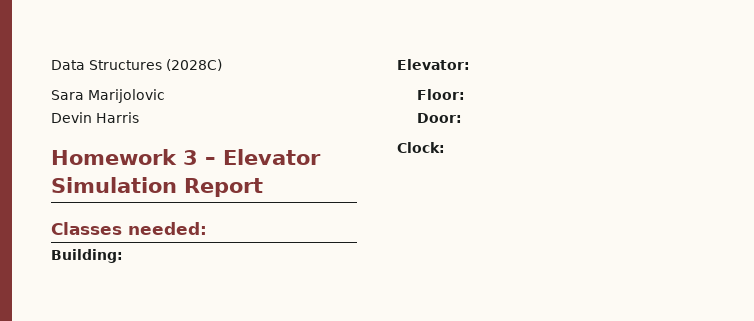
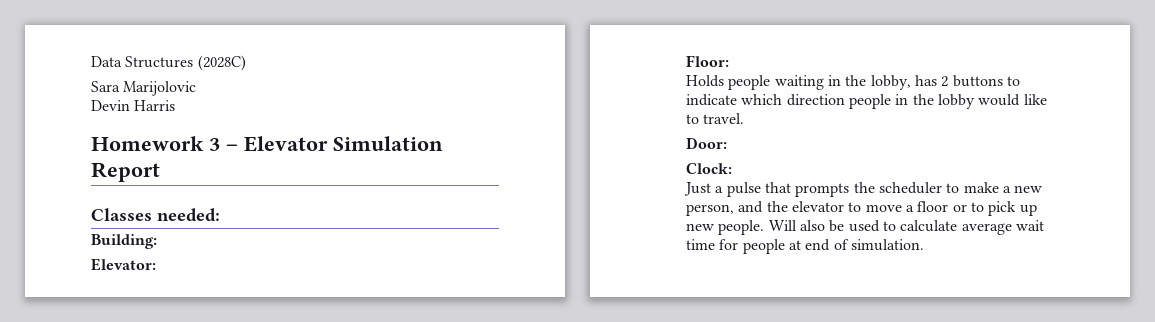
[416,113,462,123] [397,142,445,153] Door: // Clock: -> [686,75,1021,90] [686,94,1047,109] [686,113,745,124] [686,137,728,149] [686,163,733,174] [684,182,1043,197] [686,201,1037,216] [686,220,1045,235] [686,239,925,254] Holds people waiting in the lobby, has 2 buttons to indicate which direction people in the lobby would like to travel. // Door: // Clock: // Just a pulse that prompts the scheduler to make a new person, and the elevator to move a floor or to pick up new people. Will also be used to calculate average wait time for people at end of simulation.

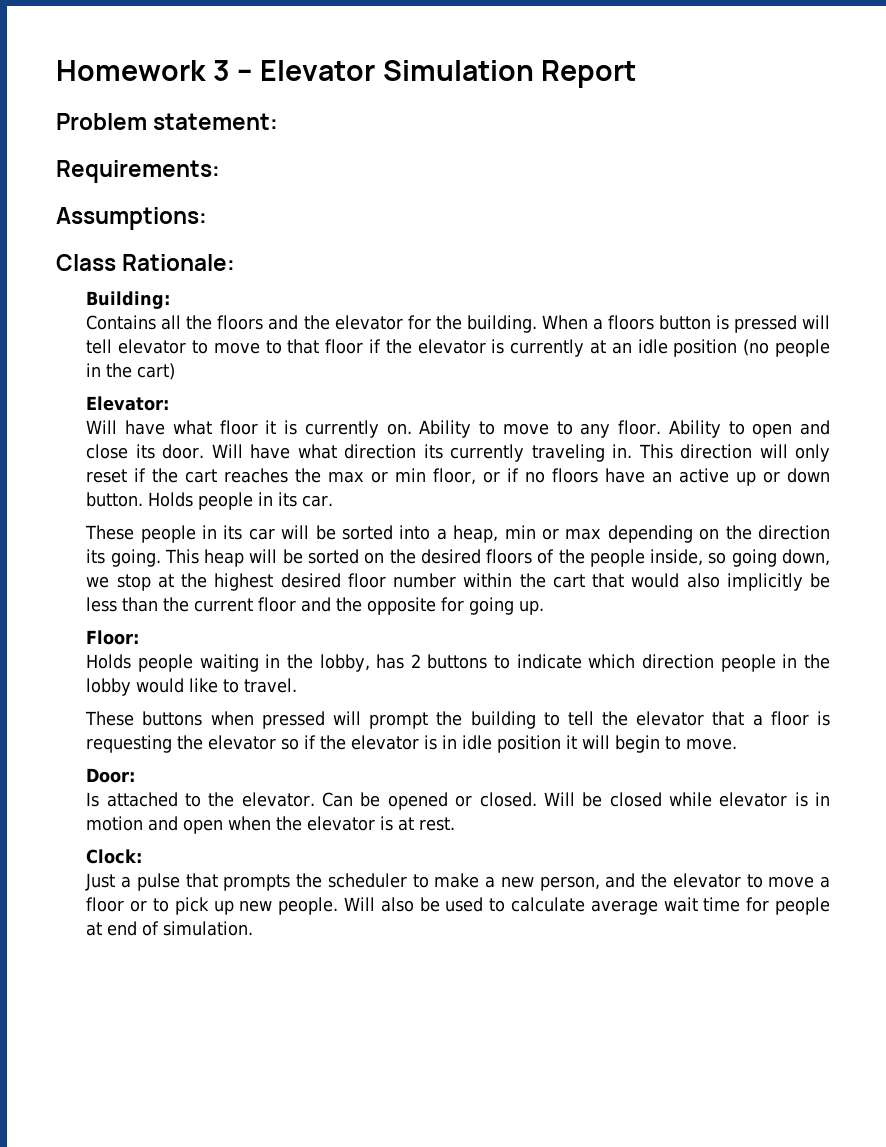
[91,55,246,71] [91,81,197,96] [91,100,176,111] Data Structures (2028C) // Sara Marijolovic // Devin Harris // -> (56, 70) none
[91,208,220,222] [91,234,157,249] [91,258,156,271] Classes needed: // Building: // Elevator: -> [56,113,279,130] [56,160,220,183] [56,207,207,230] [56,254,236,271] [86,291,171,309] [86,315,831,333] [86,339,830,357] [86,363,176,380] [86,396,170,411] [86,420,831,438] [86,444,830,462] [86,468,830,486] [86,492,334,510] [85,525,830,543] [86,549,830,567] [86,573,831,591] [86,597,545,615] Problem statement: // Requirements: // Assumptions: // Class Rationale: // Building: // Contains all the floors and the elevator for the building. When a floors button is pressed will tell elevator to move to that floor if the elevator is currently at an idle position (no people in the cart) // Elevator: // Will have what floor it is currently on. Ability to move to any floor. Ability to open and close its door. Will have what direction its currently traveling in. This direction will only reset if the cart reaches the max or min floor, or if no floors have an active up or down button. Holds people in its car. // These people in its car will be sorted into a heap, min or max depending on the direction its going. This heap will be sorted on the desired floors of the people inside, so going down, we stop at the highest desired floor number within the cart that would also implicitly be less than the current floor and the opposite for going up.
[686,137,728,149] Door: -> [85,711,830,729] [86,735,738,753] [86,768,136,783] [86,792,831,810] [86,816,456,834] These buttons when pressed will prompt the building to tell the elevator that a floor is requesting the elevator so if the elevator is in idle position it will begin to move. // Door: // Is attached to the elevator. Can be opened or closed. Will be closed while elevator is in motion and open when the elevator is at rest.

